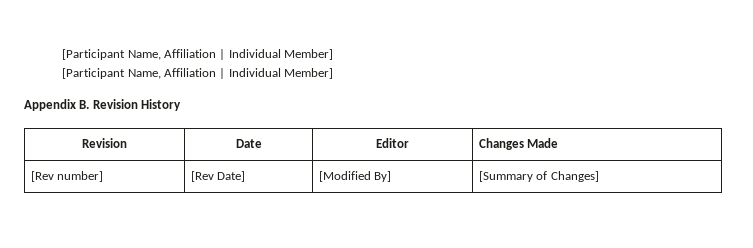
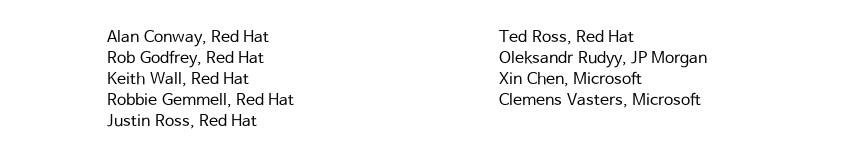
[62,49,334,60] [62,68,334,79] [24,99,182,111] [82,138,127,148] [235,139,262,148] [376,138,409,148] [478,138,559,150] [30,171,104,182] [190,171,246,182] [318,171,392,182] [478,171,599,182] [Participant Name, Affiliation | Individual Member] // [Participant Name, Affiliation | Individual Member] // Appendix B. Revision History // Revision | Date | Editor | Changes Made // [Rev number] | [Rev Date] | [Modified By] | [Summary of Changes] -> [107,30,270,47] [107,50,265,68] [107,72,250,87] [107,93,295,108] [107,114,258,129] [499,30,635,45] [499,51,708,68] [499,71,642,87] [499,92,701,108] Alan Conway, Red Hat // Rob Godfrey, Red Hat // Keith Wall, Red Hat // Robbie Gemmell, Red Hat // Justin Ross, Red Hat // Ted Ross, Red Hat // Oleksandr Rudyy, JP Morgan // Xin Chen, Microsoft // Clemens Vasters, Microsoft

